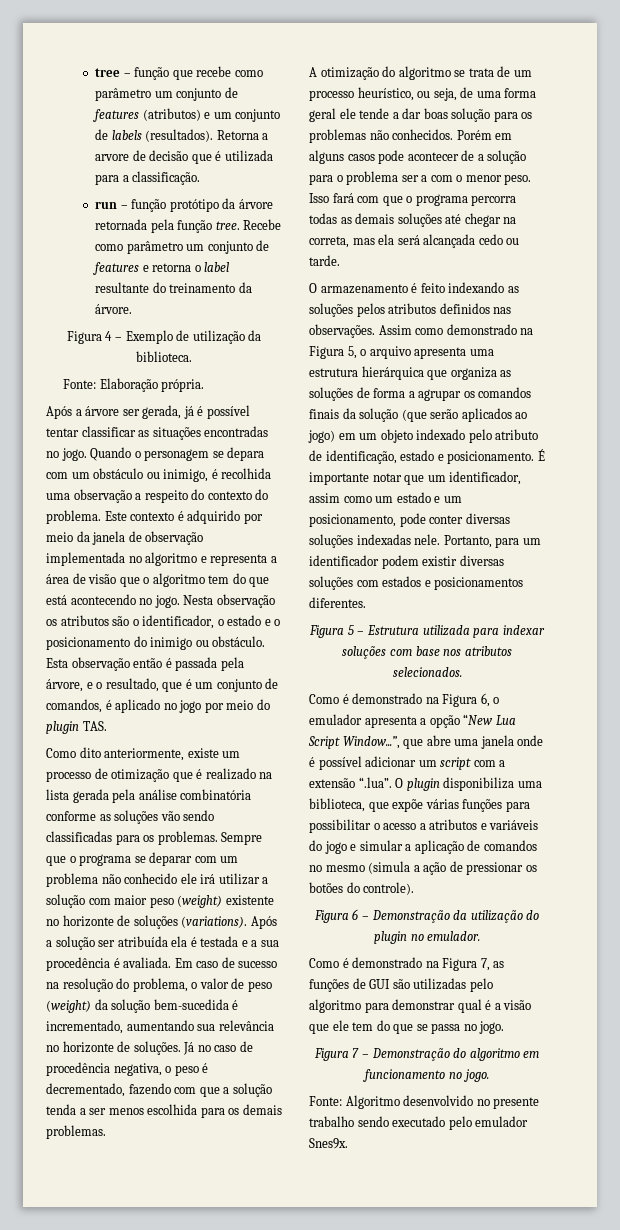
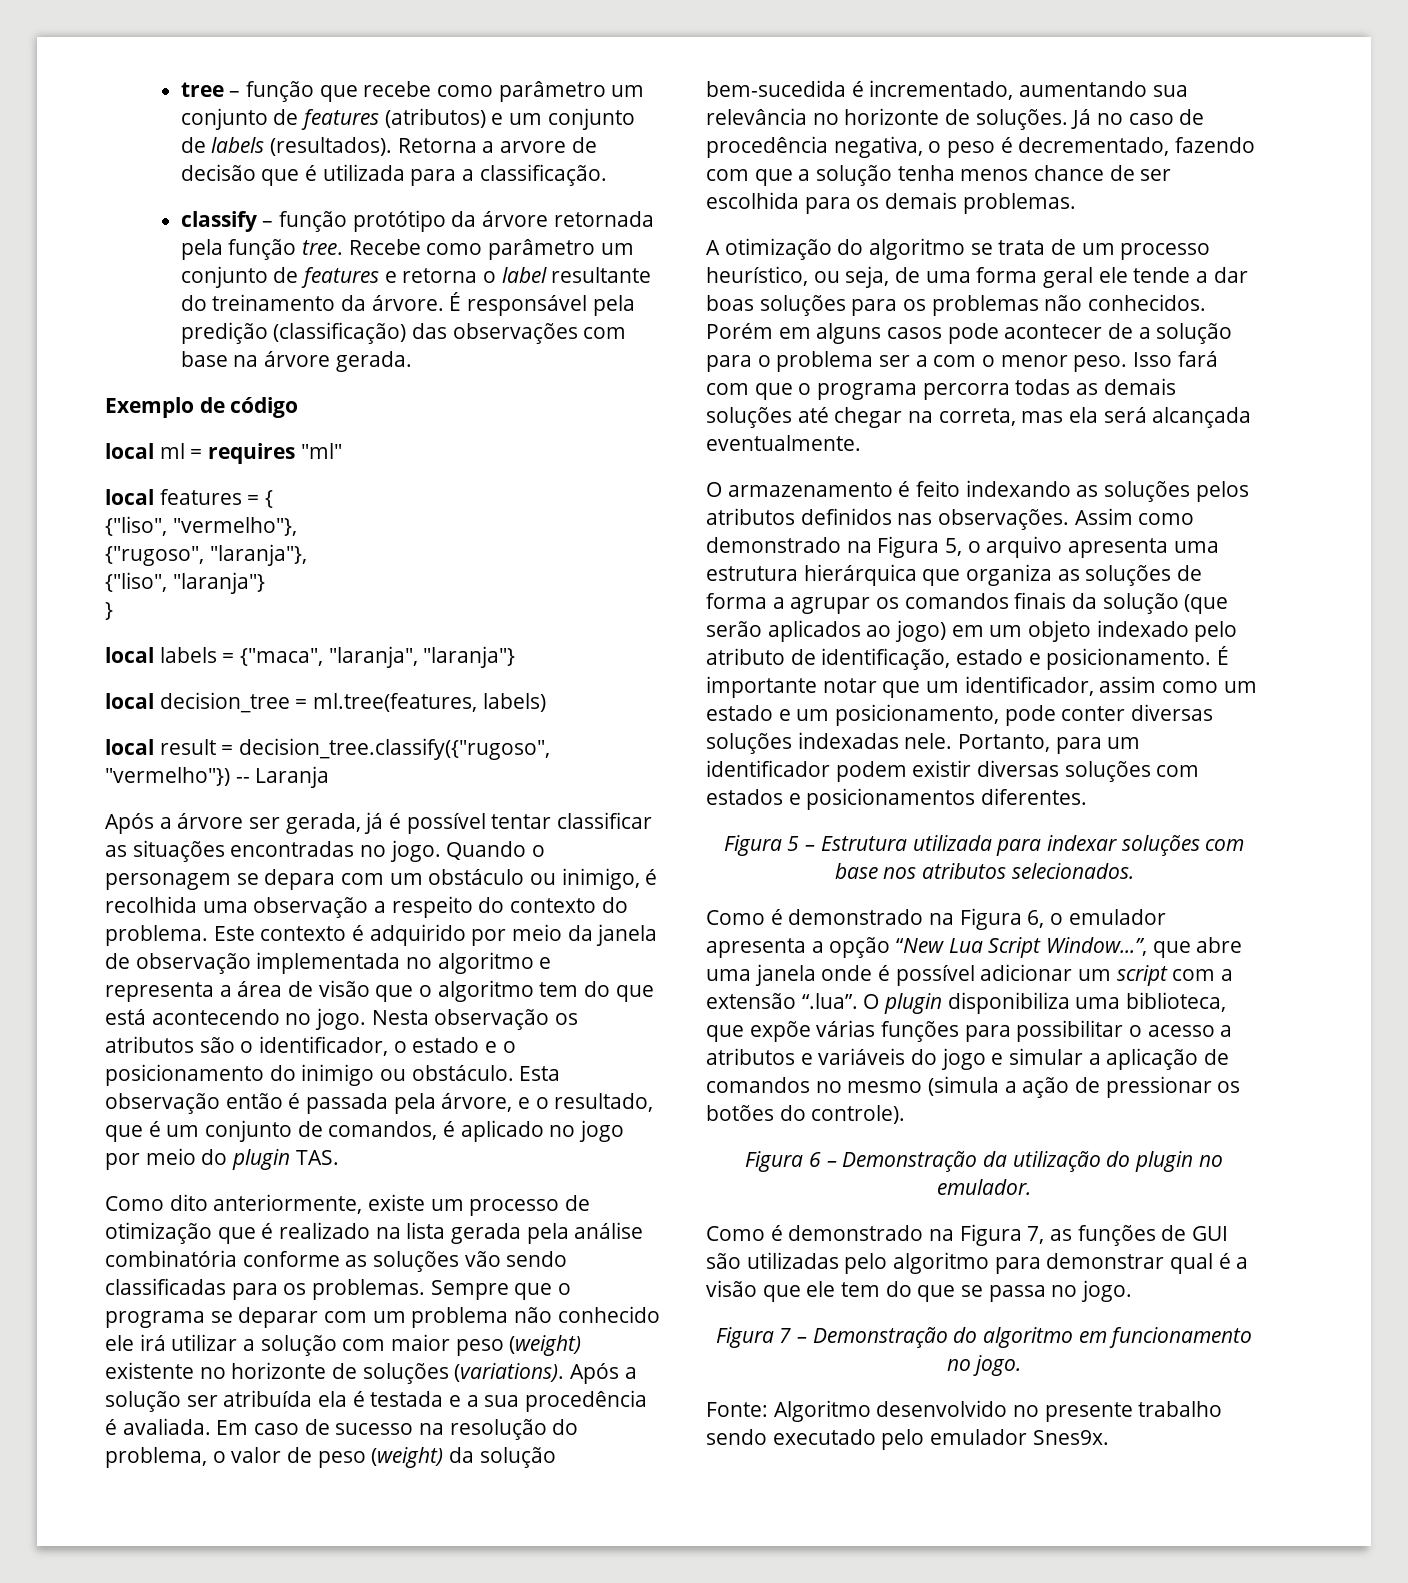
[95,201,118,209] run -> [180,211,257,232] classify
[66,330,262,344] [136,351,192,362] [63,378,205,392] // Figura 4 – Exemplo de utilização da biblioteca. // Fonte: Elaboração própria. -> [449,292,635,316] [180,322,627,344] [180,351,412,372] [105,397,299,418] [105,443,342,464] [105,489,274,508] [105,516,297,536] [105,544,307,566] [105,572,265,594] [105,602,113,620] [105,646,516,668] [105,692,546,713] [105,738,551,760] [105,766,330,788] É responsável pela predição (classificação) das observações com base na árvore gerada. // Exemplo de código // local ml = requires "ml" // local features = { // {"liso", "vermelho"}, // {"rugoso", "laranja"}, // {"liso", "laranja"} // } // local labels = {"maca", "laranja", "laranja"} // local decision_tree = ml.tree(features, labels) // local result = decision_tree.classify({"rugoso", "vermelho"}) -- Laranja
[46,1104,144,1115] tenda a ser menos -> [897,165,1172,181] tenha menos chance de ser
[451,108,491,122] solução -> [759,295,846,316] soluções
[478,234,520,245] [309,255,340,266] cedo ou tarde. -> [706,435,861,451] eventualmente.

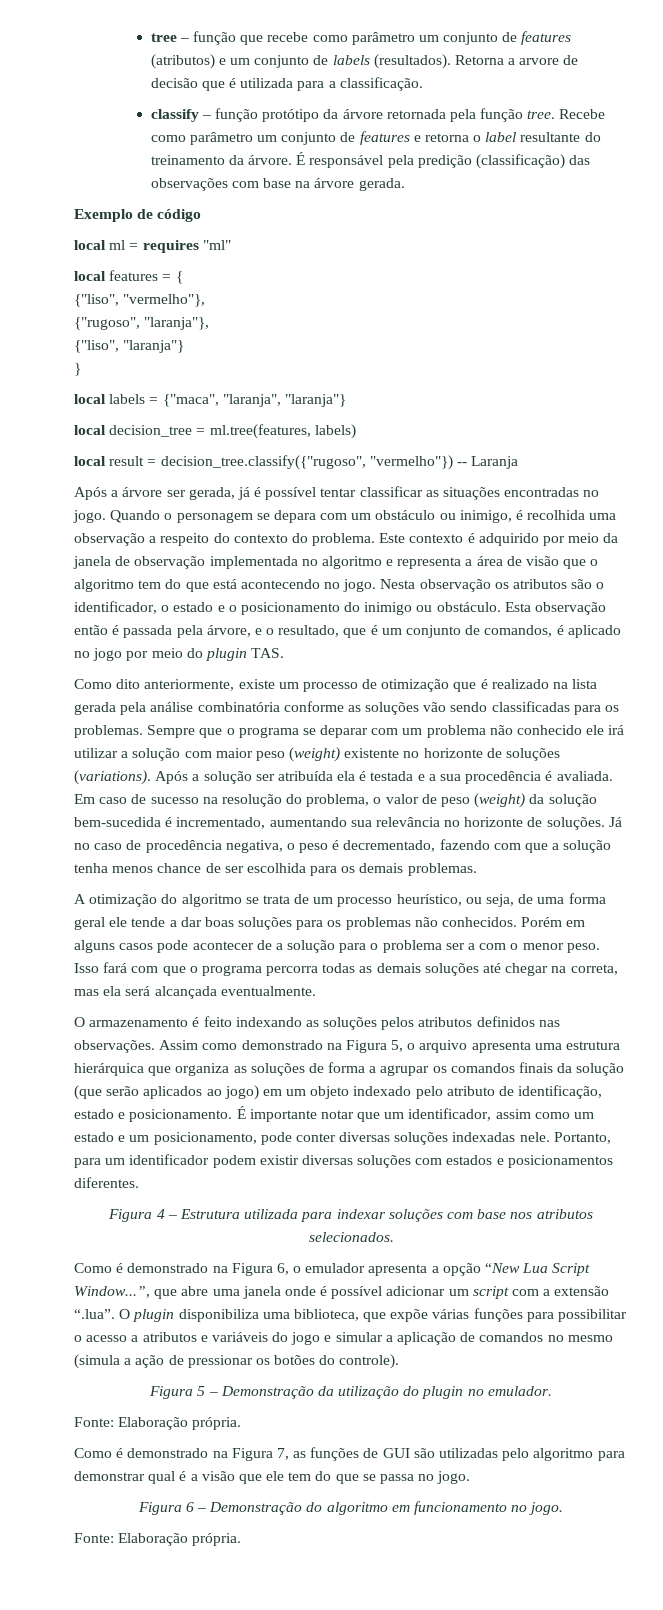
[787,836,800,851] 5 -> [156,1209,165,1219] 4
[808,1152,821,1167] 6 -> [197,1386,206,1396] 5
(1031, 1187) none -> [74,1417,242,1430] // Fonte: Elaboração própria.
[779,1328,792,1343] 7 -> [185,1502,194,1512] 6
[773,1400,1223,1422] [706,1429,1109,1450] Algoritmo desenvolvido no presente trabalho sendo executado pelo emulador Snes9x. -> [118,1533,242,1546] Elaboração própria.

